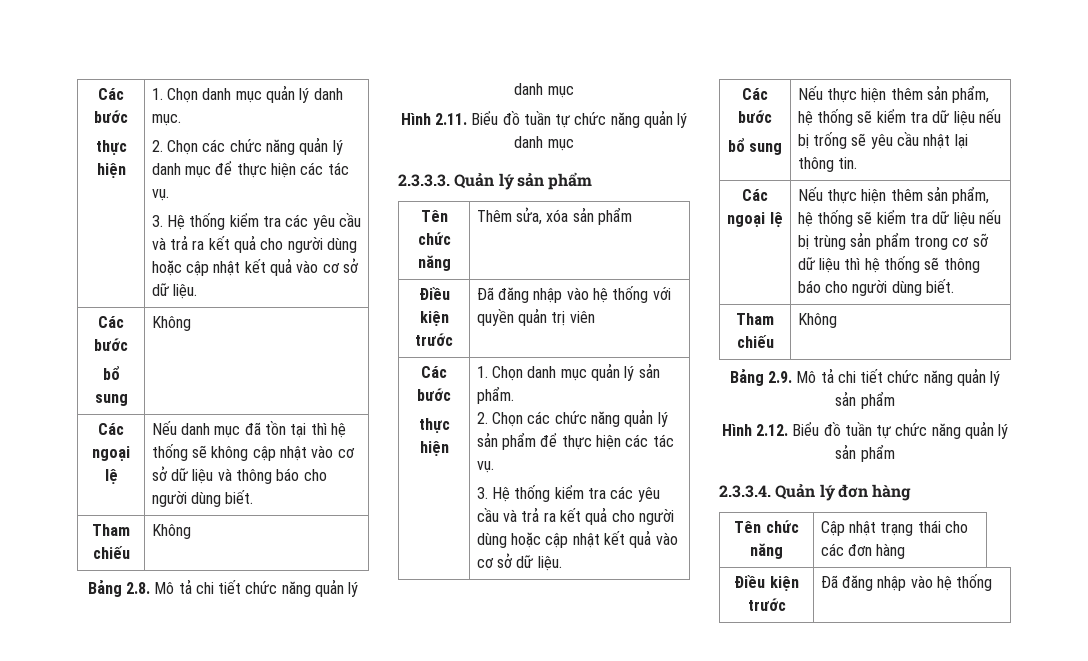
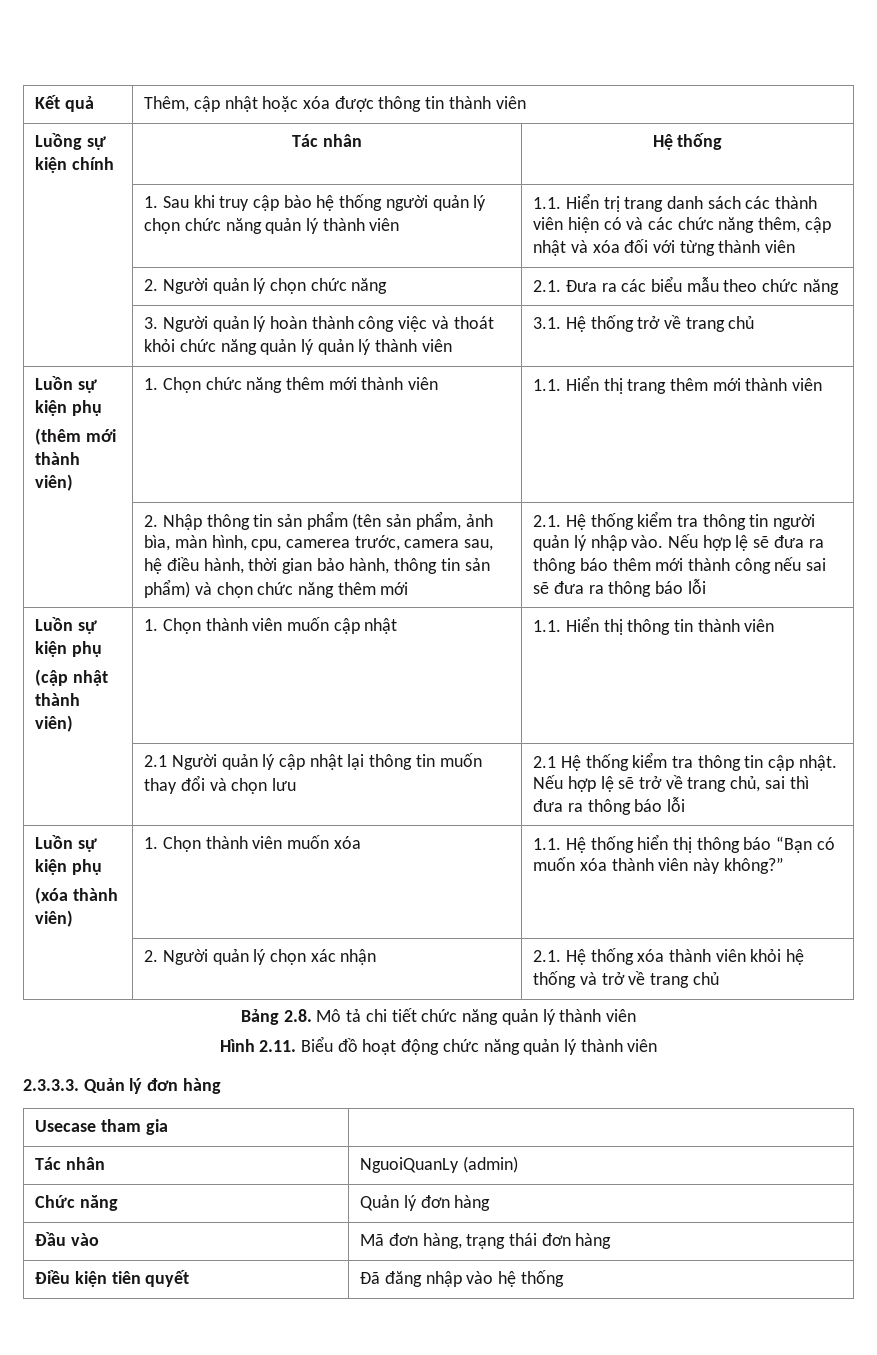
[98,88,124,100] [94,110,128,123] [95,140,127,155] [96,163,126,178] [151,85,343,103] [151,114,181,126] [151,137,343,155] [151,160,349,178] [151,189,169,201] [151,212,361,230] [151,235,357,253] [151,258,359,276] [151,283,197,299] [98,316,124,328] [94,338,128,351] [102,366,120,380] [94,394,128,406] [151,316,191,331] [98,423,124,435] [92,446,130,461] [104,469,118,484] [151,421,346,438] [151,444,355,461] [151,466,327,484] [151,490,254,507] [92,524,130,536] [92,546,130,559] [151,524,191,539] Các bước // thực hiện | 1. Chọn danh mục quản lý danh mục. // 2. Chọn các chức năng quản lý danh mục để thực hiện các tác vụ. // 3. Hệ thống kiểm tra các yêu cầu và trả ra kết quả cho người dùng hoặc cập nhật kết quả vào cơ sở dữ liệu. // Các bước // bổ sung | Không // Các ngoại lệ | Nếu danh mục đã tồn tại thì hệ thống sẽ không cập nhật vào cơ sở dữ liệu và thông báo cho người dùng biết. // Tham chiếu | Không -> [35,95,94,112] [144,96,526,112] [35,133,106,150] [35,157,114,173] [292,134,362,147] [652,133,723,150] [144,194,487,211] [144,218,400,234] [533,193,818,212] [533,217,831,233] [533,239,796,256] [144,278,388,294] [533,276,839,295] [144,316,494,332] [144,339,452,355] [533,315,755,332] [35,376,97,393] [35,400,102,416] [35,428,116,445] [35,452,81,465] [35,474,74,491] [144,377,439,393] [533,375,823,394] [144,511,493,530] [144,535,494,551] [144,557,490,574] [144,579,409,598] [533,511,816,530] [533,534,824,551] [533,557,827,574] [533,579,706,597] [35,617,97,634] [35,641,102,657] [35,669,108,686] [35,693,81,706] [35,715,74,732] [144,617,398,634] [533,616,775,635] [144,753,482,770] [144,775,297,794] [533,752,837,771] [533,775,809,792] [533,797,686,815] [35,835,97,852] [35,859,102,875] [35,887,118,904] [35,910,74,927] [144,835,361,852] [533,834,835,853] [533,857,784,874] [144,949,377,965] [533,948,805,965] [533,971,719,988] Kết quả | Thêm, cập nhật hoặc xóa được thông tin thành viên // Luồng sự kiện chính | Tác nhân | Hệ thống // | 1. Sau khi truy cập bào hệ thống người quản lý chọn chức năng quản lý thành viên | 1.1. Hiển trị trang danh sách các thành viên hiện có và các chức năng thêm, cập nhật và xóa đối với từng thành viên // | 2. Người quản lý chọn chức năng | 2.1. Đưa ra các biểu mẫu theo chức năng // | 3. Người quản lý hoàn thành công việc và thoát khỏi chức năng quản lý quản lý thành viên | 3.1. Hệ thống trở về trang chủ // Luồn sự kiện phụ // (thêm mới thành viên) | 1. Chọn chức năng thêm mới thành viên | 1.1. Hiển thị trang thêm mới thành viên // | 2. Nhập thông tin sản phẩm (tên sản phẩm, ảnh bìa, màn hình, cpu, camerea trước, camera sau, hệ điều hành, thời gian bảo hành, thông tin sản phẩm) và chọn chức năng thêm mới | 2.1. Hệ thống kiểm tra thông tin người quản lý nhập vào. Nếu hợp lệ sẽ đưa ra thông báo thêm mới thành công nếu sai sẽ đưa ra thông báo lỗi // Luồn sự kiện phụ // (cập nhật thành viên) | 1. Chọn thành viên muốn cập nhật | 1.1. Hiển thị thông tin thành viên // | 2.1 Người quản lý cập nhật lại thông tin muốn thay đổi và chọn lưu | 2.1 Hệ thống kiểm tra thông tin cập nhật. Nếu hợp lệ sẽ trở về trang chủ, sai thì đưa ra thông báo lỗi // Luồn sự kiện phụ // (xóa thành viên) | 1. Chọn thành viên muốn xóa | 1.1. Hệ thống hiển thị thông báo “Bạn có muốn xóa thành viên này không?” // | 2. Người quản lý chọn xác nhận | 2.1. Hệ thống xóa thành viên khỏi hệ thống và trở về trang chủ
[514,83,574,98] danh mục -> [559,1009,636,1022] thành viên
[523,110,688,128] [514,136,574,151] tuần tự chức năng quản lý danh mục -> [362,1039,658,1055] hoạt động chức năng quản lý thành viên
[516,172,593,190] [420,210,448,222] [417,232,451,245] [417,255,451,271] [476,207,632,225] [418,287,450,300] [419,311,449,326] [415,333,453,346] [476,286,671,303] [476,308,595,326] [421,366,447,378] [417,388,451,401] [418,418,450,433] [419,441,449,456] [476,363,660,381] [476,386,514,404] [476,409,668,427] [476,432,674,450] [476,461,494,473] [476,484,660,502] [476,507,674,525] [476,530,678,548] [476,553,562,571] [742,88,768,100] [738,110,772,123] [727,138,783,155] [797,85,990,103] [797,108,1001,126] [797,132,968,149] [797,157,857,172] [742,189,768,201] [727,212,783,227] [797,186,990,204] [797,209,1001,227] [797,232,989,250] [797,256,980,273] [797,279,954,296] [736,313,774,325] [736,335,774,348] [797,313,837,328] [729,368,1001,386] [835,391,895,409] [721,421,1009,439] [835,444,895,462] [719,483,912,501] [734,520,799,533] [750,543,783,559] [820,520,968,536] [820,543,906,559] [734,575,799,591] [747,598,786,611] sản phẩm // Tên chức năng | Thêm sửa, xóa sản phẩm // Điều kiện trước | Đã đăng nhập vào hệ thống với quyền quản trị viên // Các bước // thực hiện | 1. Chọn danh mục quản lý sản phẩm. // 2. Chọn các chức năng quản lý sản phẩm để thực hiện các tác vụ. // 3. Hệ thống kiểm tra các yêu cầu và trả ra kết quả cho người dùng hoặc cập nhật kết quả vào cơ sở dữ liệu. // Các bước // bổ sung | Nếu thực hiện thêm sản phẩm, hệ thống sẽ kiểm tra dữ liệu nếu bị trống sẽ yêu cầu nhật lại thông tin. // Các ngoại lệ | Nếu thực hiện thêm sản phẩm, hệ thống sẽ kiểm tra dữ liệu nếu bị trùng sản phẩm trong cơ sỡ dữ liệu thì hệ thống sẽ thông báo cho người dùng biết. // Tham chiếu | Không // Bảng 2.9. Mô tả chi tiết chức năng quản lý sản phẩm // Hình 2.12. Biểu đồ tuần tự chức năng quản lý sản phẩm // 2.3.3.4. Quản lý đơn hàng // Tên chức năng | Cập nhật trạng thái cho các đơn hàng // Điều kiện trước -> [147,1078,221,1094] [35,1119,168,1135] [35,1157,105,1170] [360,1156,518,1173] [35,1195,118,1211] [360,1195,491,1211] [35,1232,99,1246] [360,1233,612,1249] [35,1270,190,1287] đơn hàng // Usecase tham gia | // Tác nhân | NguoiQuanLy (admin) // Chức năng | Quản lý đơn hàng // Đầu vào | Mã đơn hàng, trạng thái đơn hàng // Điều kiện tiên quyết

